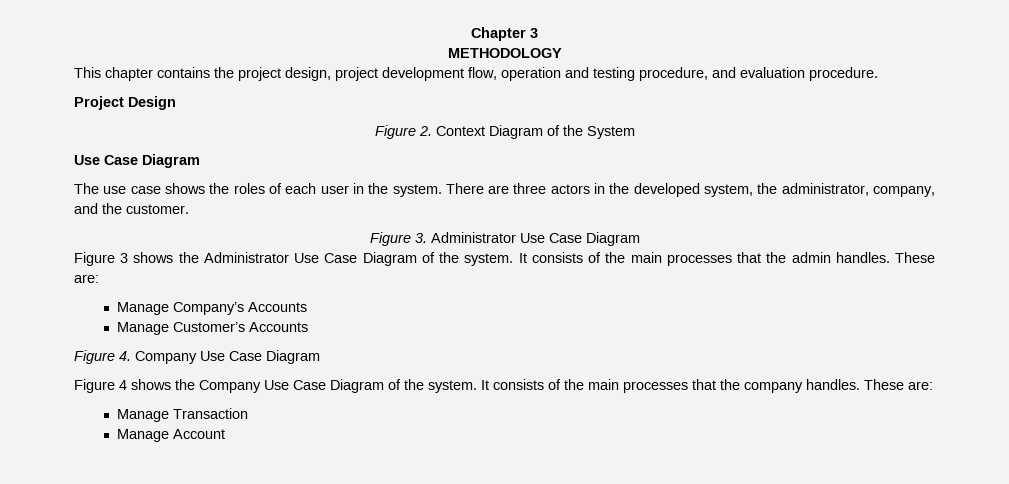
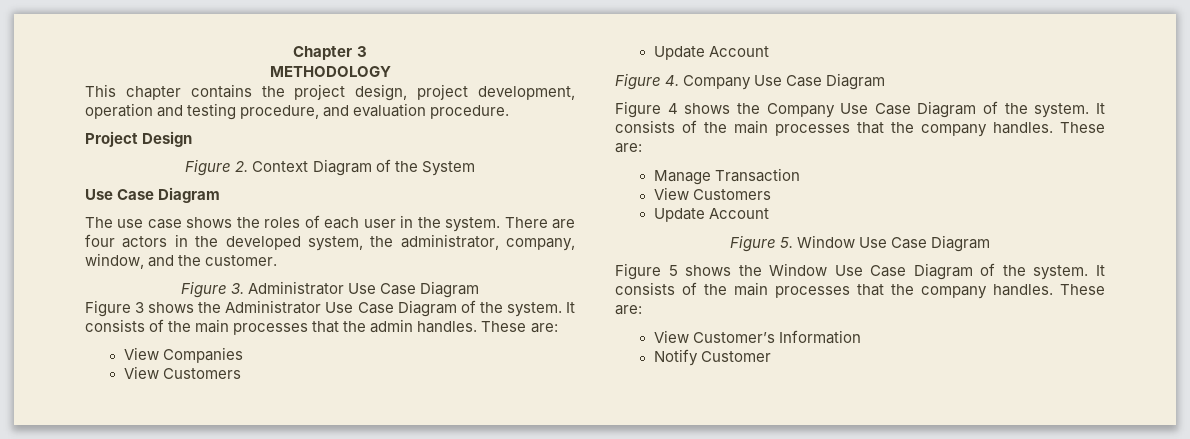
[382,67,497,81] development flow, -> [478,86,576,100] development,
[513,183,547,194] three -> [85,234,115,247] four
(936, 191) none -> [85,253,144,269] window,
[116,302,307,315] [116,322,308,335] Manage Company’s Accounts // Manage Customer’s Accounts -> [123,347,243,363] [123,366,241,379] [653,46,769,60] View Companies // View Customers // Update Account
[116,429,225,442] Manage Account -> [653,187,771,200] [653,208,769,222] [729,235,991,252] [615,263,1105,280] [615,282,1105,299] [615,305,642,315] [653,330,861,344] [653,349,771,366] View Customers // Update Account // Figure 5. Window Use Case Diagram // Figure 5 shows the Window Use Case Diagram of the system. It consists of the main processes that the company handles. These are: // View Customer’s Information // Notify Customer

